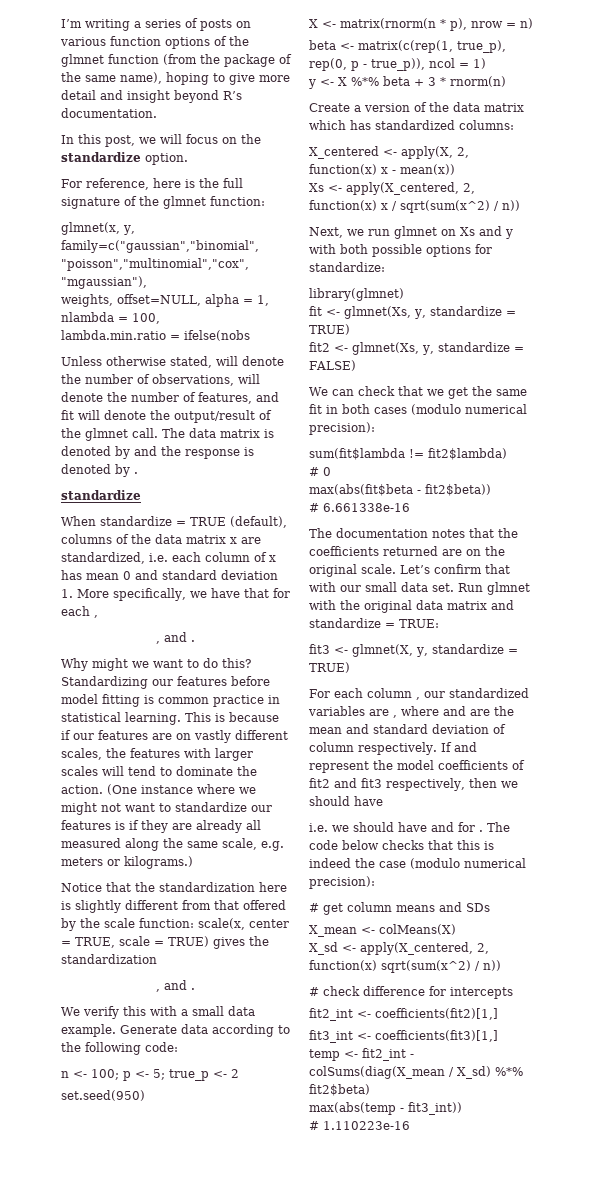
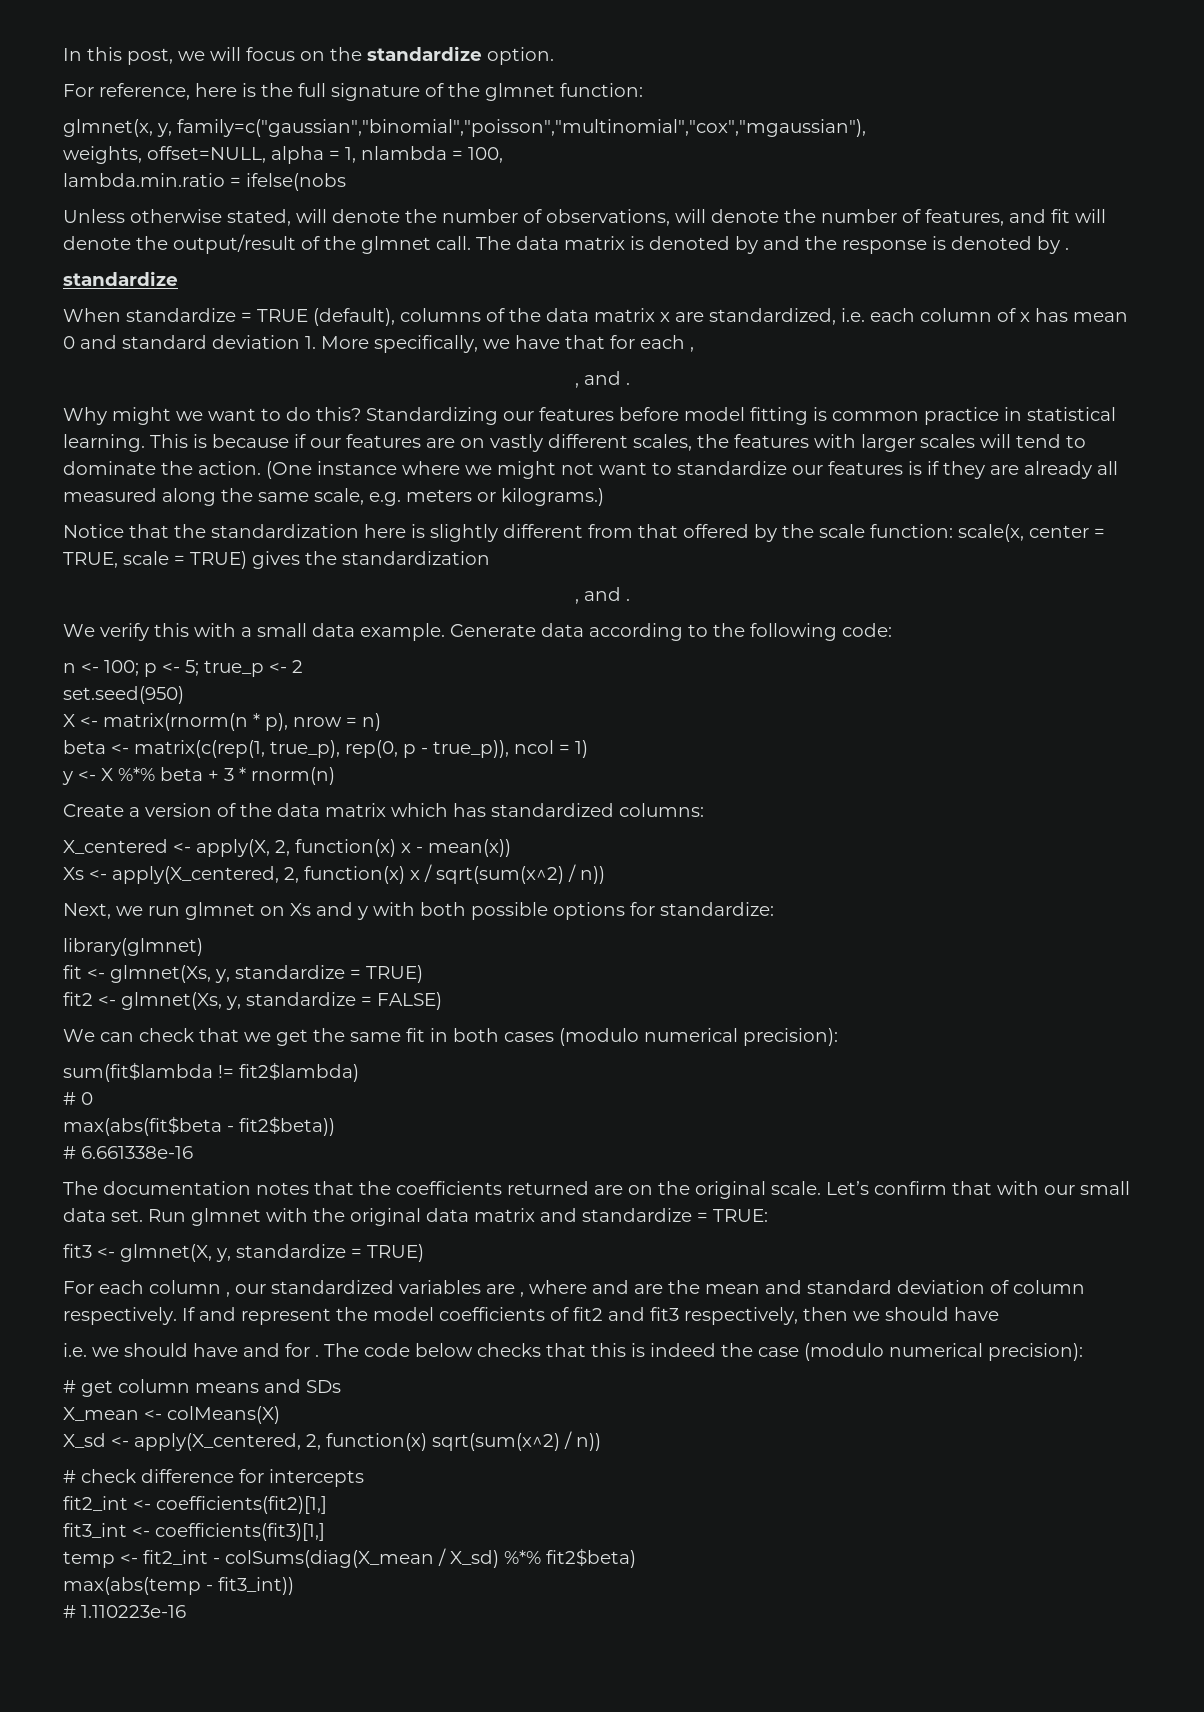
[61,18,251,31] [60,36,249,49] [61,54,292,67] [61,72,290,85] [61,90,242,103] [61,108,157,118] I’m writing a series of posts on various function options of the glmnet function (from the package of the same name), hoping to give more detail and insight beyond R’s documentation. // -> (63, 54) none

